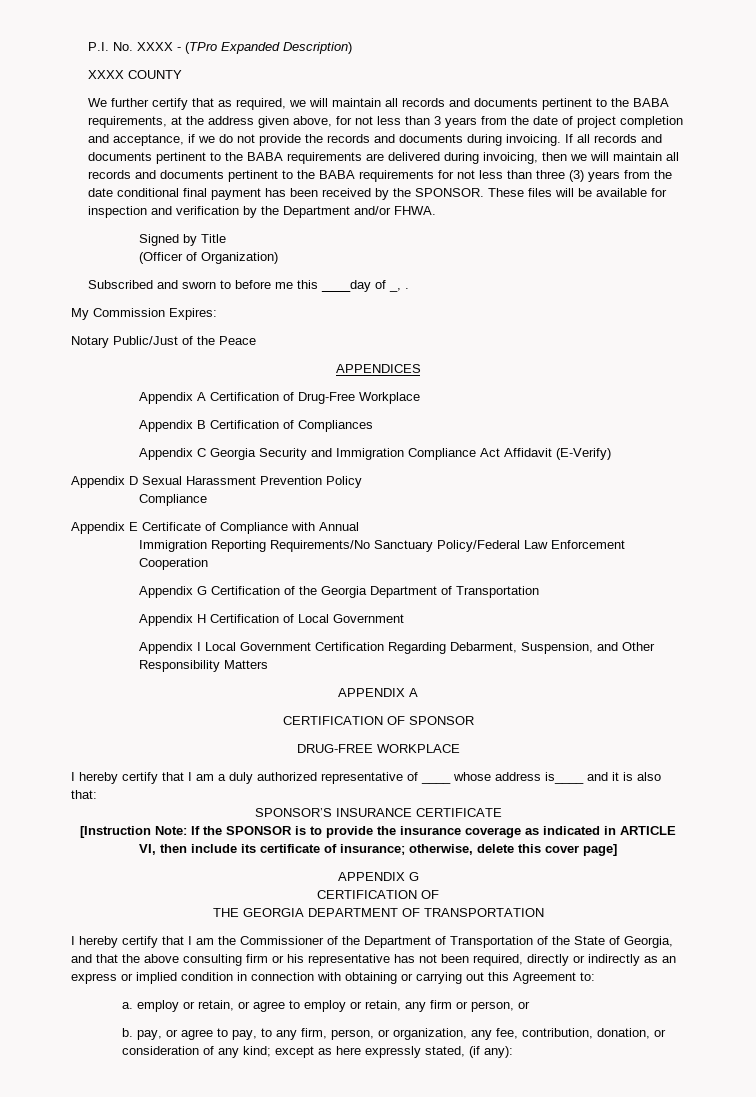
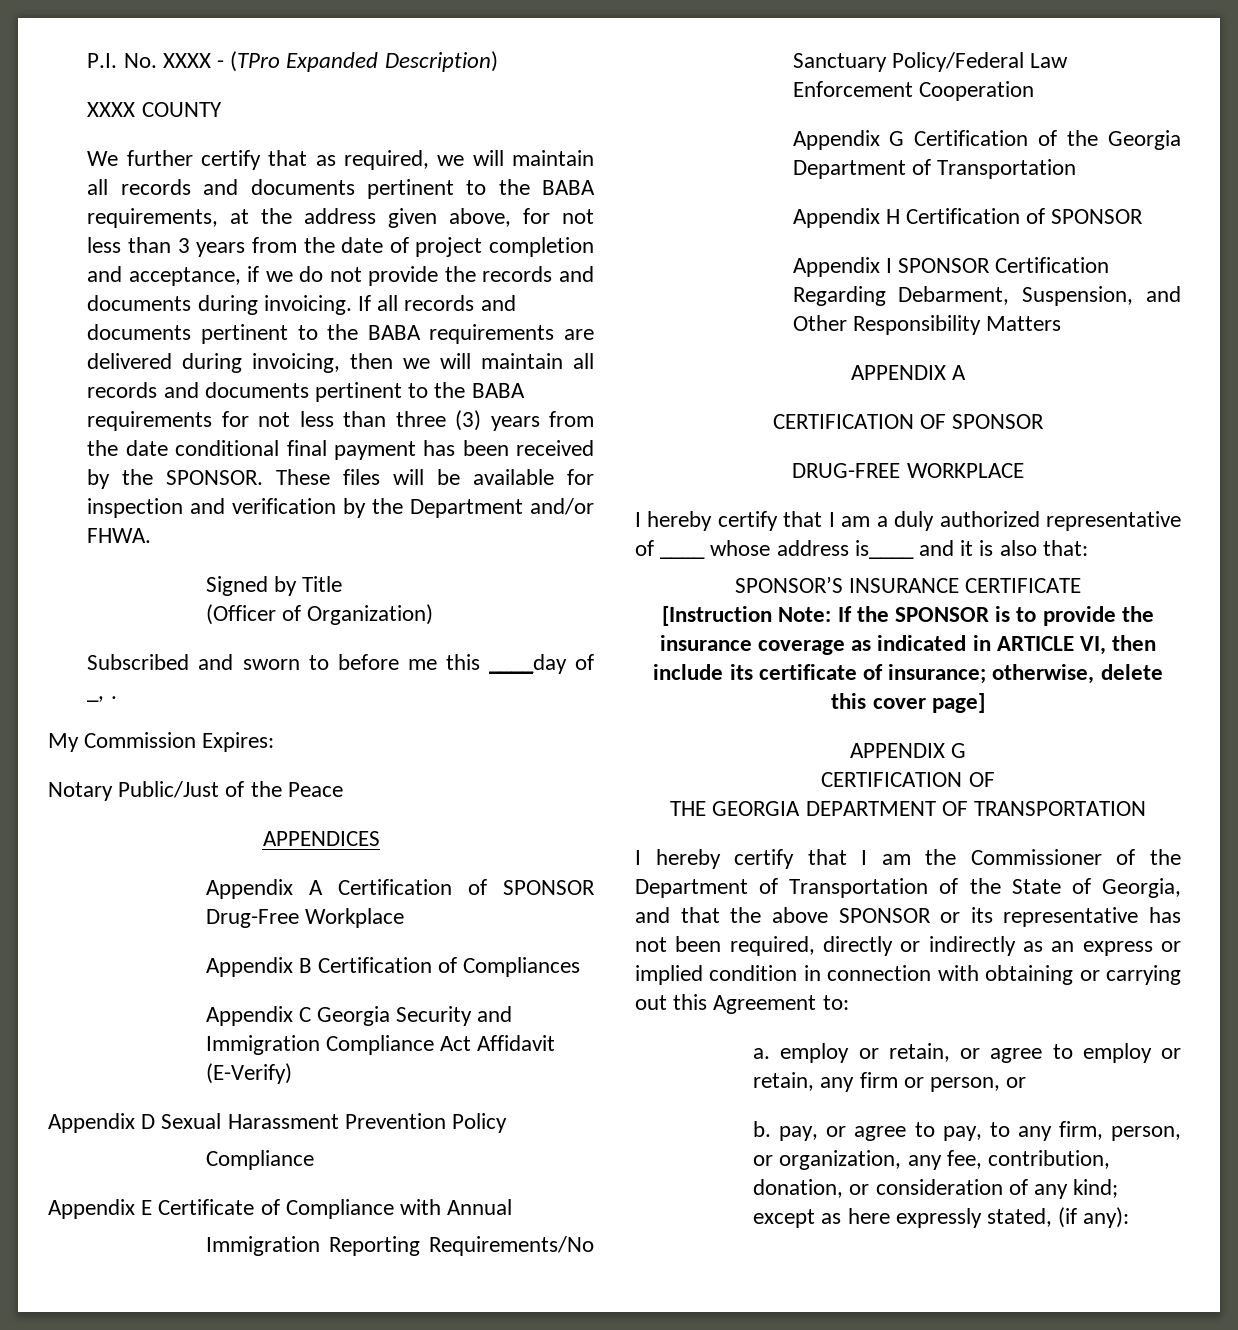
(295, 396) none -> [502,880,595,895] SPONSOR
[298,614,405,623] Local Government -> [1051,209,1144,224] SPONSOR
[205,642,312,651] Local Government -> [897,258,990,273] SPONSOR
[183,954,304,966] consulting firm or his -> [838,907,993,923] SPONSOR or its

